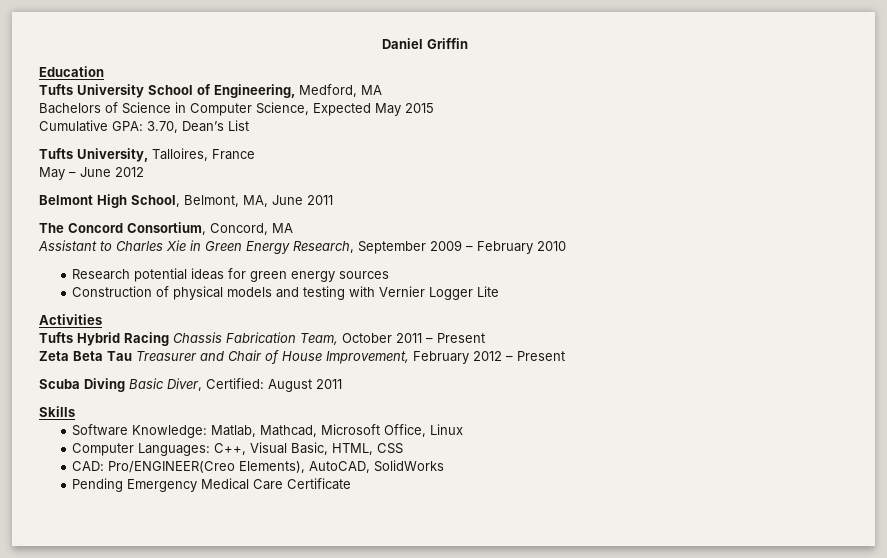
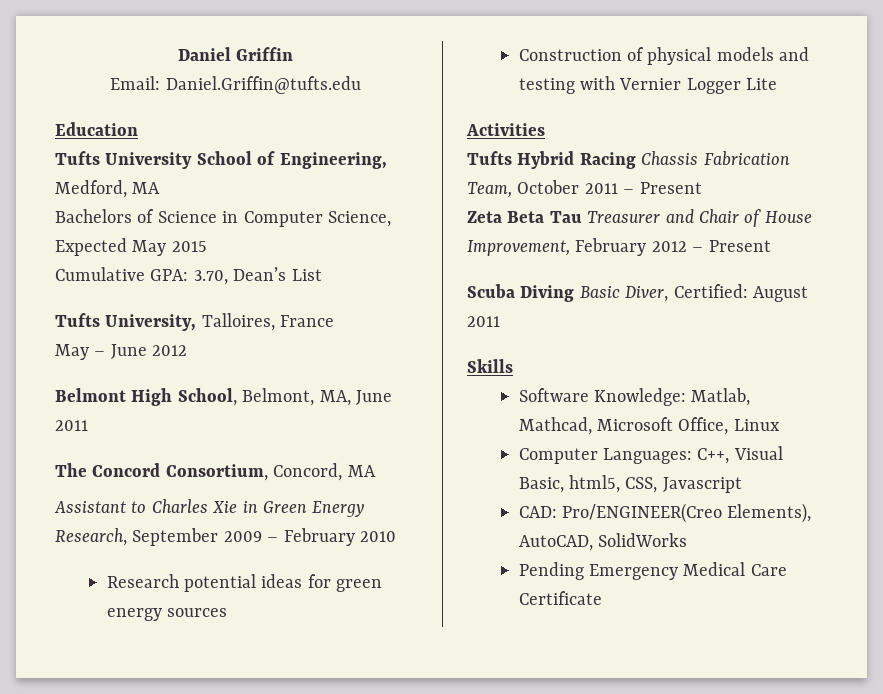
(468, 43) none -> [110,76,361,94] // Email: Daniel.Griffin@tufts.edu
[332,443,404,455] HTML, CSS -> [569,475,742,493] html5, CSS, Javascript

